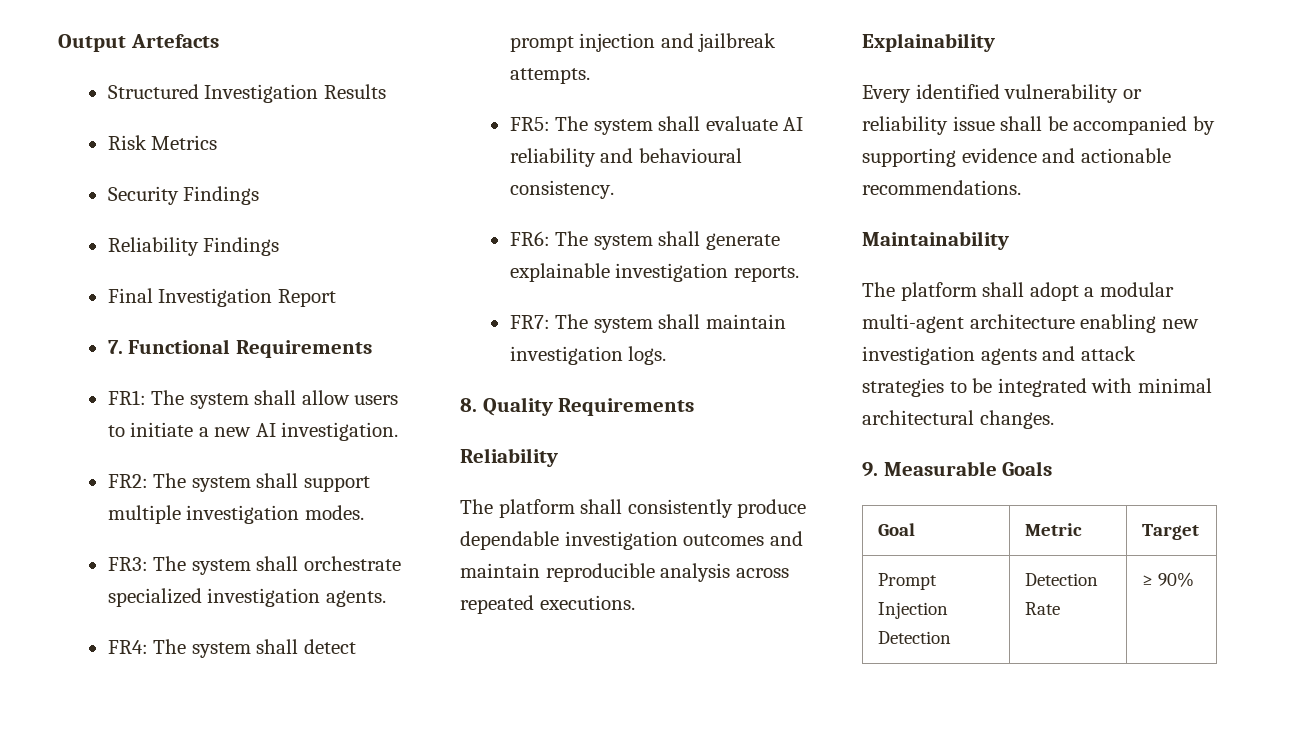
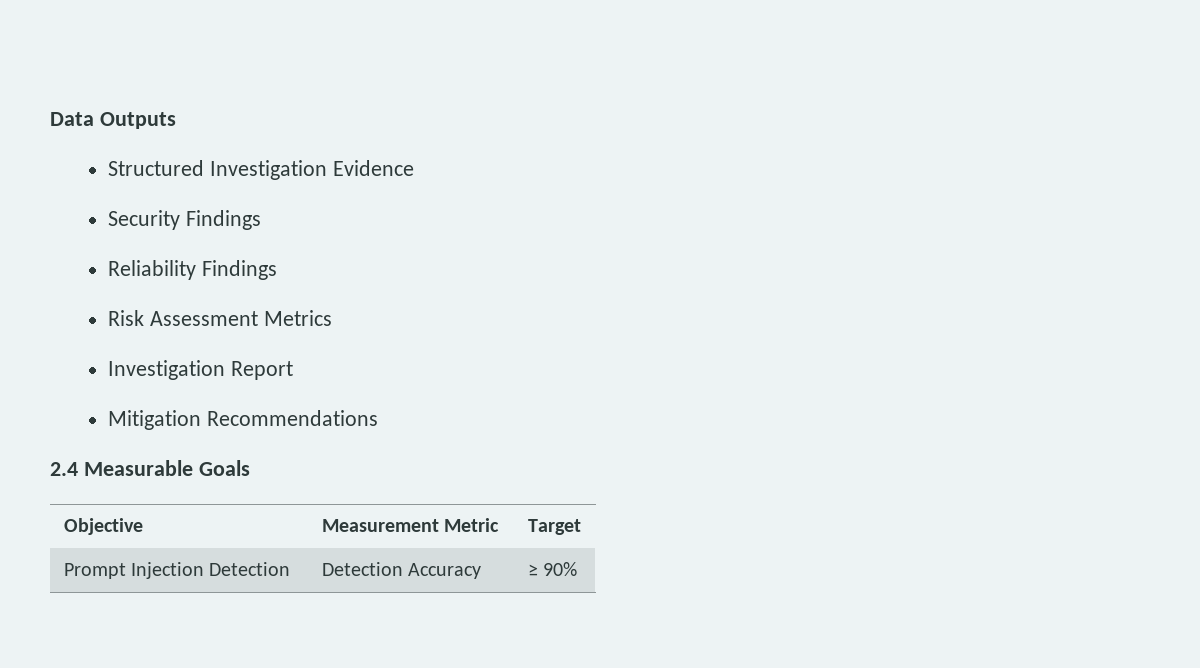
[58,34,219,52] Output Artefacts -> [50,112,176,129] Data Outputs
[323,84,386,99] [107,135,218,150] Results // Risk Metrics -> [333,160,415,176] Evidence
[107,288,153,303] Final -> [108,310,333,326] Risk Assessment Metrics //
[107,339,372,358] [107,390,399,409] [107,422,399,441] [107,473,370,492] [107,505,364,524] [107,556,401,575] [107,588,386,607] [107,639,356,658] [509,33,777,52] [509,68,590,84] [509,116,804,135] [509,148,742,167] [509,180,614,199] [509,231,780,250] [509,263,799,282] [509,314,786,333] [509,346,667,365] [460,397,695,416] [460,448,558,467] [460,499,807,518] [460,531,803,550] [460,563,789,582] [460,595,635,614] [862,33,995,52] [862,84,1142,103] [862,116,1215,135] [862,148,1171,167] [862,180,1021,195] [862,231,1009,250] [862,282,1174,301] [862,314,1199,333] [862,346,1136,365] [862,378,1212,397] [862,410,1054,429] [862,462,878,477] 7. Functional Requirements // FR1: The system shall allow users to initiate a new AI investigation. // FR2: The system shall support multiple investigation modes. // FR3: The system shall orchestrate specialized investigation agents. // FR4: The system shall detect prompt injection and jailbreak attempts. // FR5: The system shall evaluate AI reliability and behavioural consistency. // FR6: The system shall generate explainable investigation reports. // FR7: The system shall maintain investigation logs. // 8. Quality Requirements // Reliability // The platform shall consistently produce dependable investigation outcomes and maintain reproducible analysis across repeated executions. // Explainability // Every identified vulnerability or reliability issue shall be accompanied by supporting evidence and actionable recommendations. // Maintainability // The platform shall adopt a modular multi-agent architecture enabling new investigation agents and attack strategies to be integrated with minimal architectural changes. // 9. -> [108,410,379,430] [50,462,78,476] Mitigation Recommendations // 2.4
[877,523,915,536] Goal | -> [63,518,143,535] [321,519,439,532] Objective | Measurement
[1024,602,1060,615] Rate -> [407,563,481,579] Accuracy

